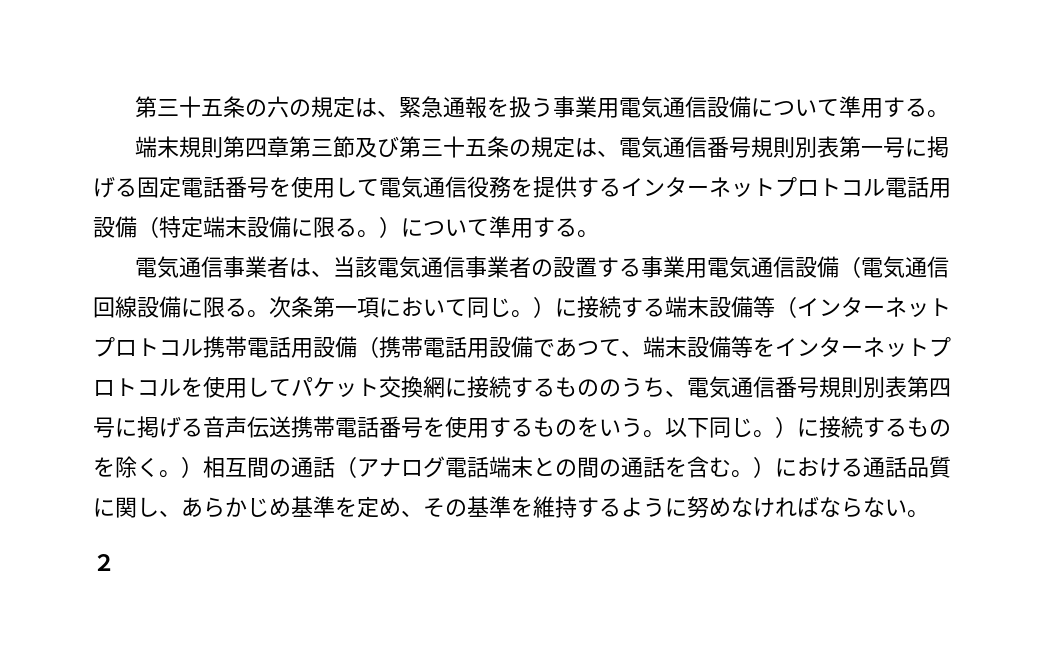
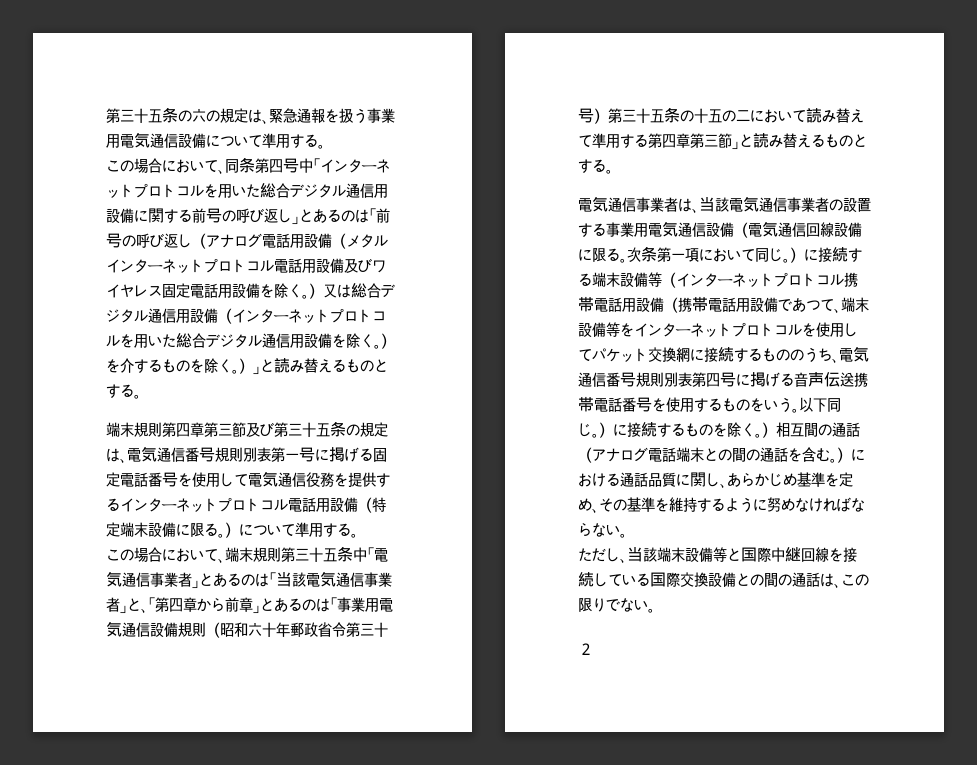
(949, 114) none -> [106,157,390,174] [106,183,388,198] [106,208,390,225] [106,233,388,249] [106,258,386,274] [106,283,395,299] [106,308,386,324] [106,333,395,349] [106,358,388,375] [106,384,141,399] // この場合において、同条第四号中「インターネットプロトコルを用いた総合デジタル通信用設備に関する前号の呼び返し」とあるのは「前号の呼び返し（アナログ電話用設備（メタルインターネットプロトコル電話用設備及びワイヤレス固定電話用設備を除く。）又は総合デジタル通信用設備（インターネットプロトコルを用いた総合デジタル通信用設備を除く。）を介するものを除く。）」と読み替えるものとする。
(599, 234) none -> [106,546,388,563] [106,572,392,589] [106,597,393,614] [106,622,388,638] [578,107,864,124] [578,133,867,150] [578,159,613,174] // この場合において、端末規則第三十五条中「電気通信事業者」とあるのは「当該電気通信事業者」と、「第四章から前章」とあるのは「事業用電気通信設備規則（昭和六十年郵政省令第三十号）第三十五条の十五の二において読み替えて準用する第四章第三節」と読み替えるものとする。
(929, 514) none -> [578,547,857,563] [578,572,869,588] [578,597,655,613] // ただし、当該端末設備等と国際中継回線を接続している国際交換設備との間の通話は、この限りでない。

